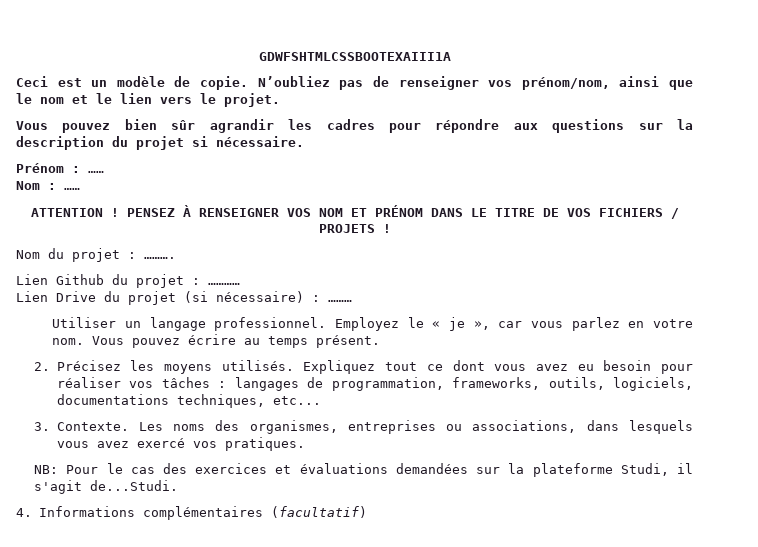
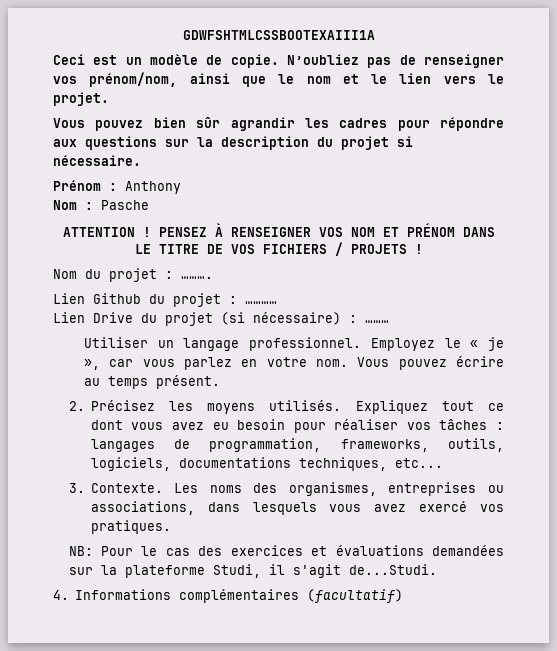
[88,171,104,173] …… -> [125,181,181,194] Anthony
[64,188,80,190] …… -> [101,200,149,210] Pasche

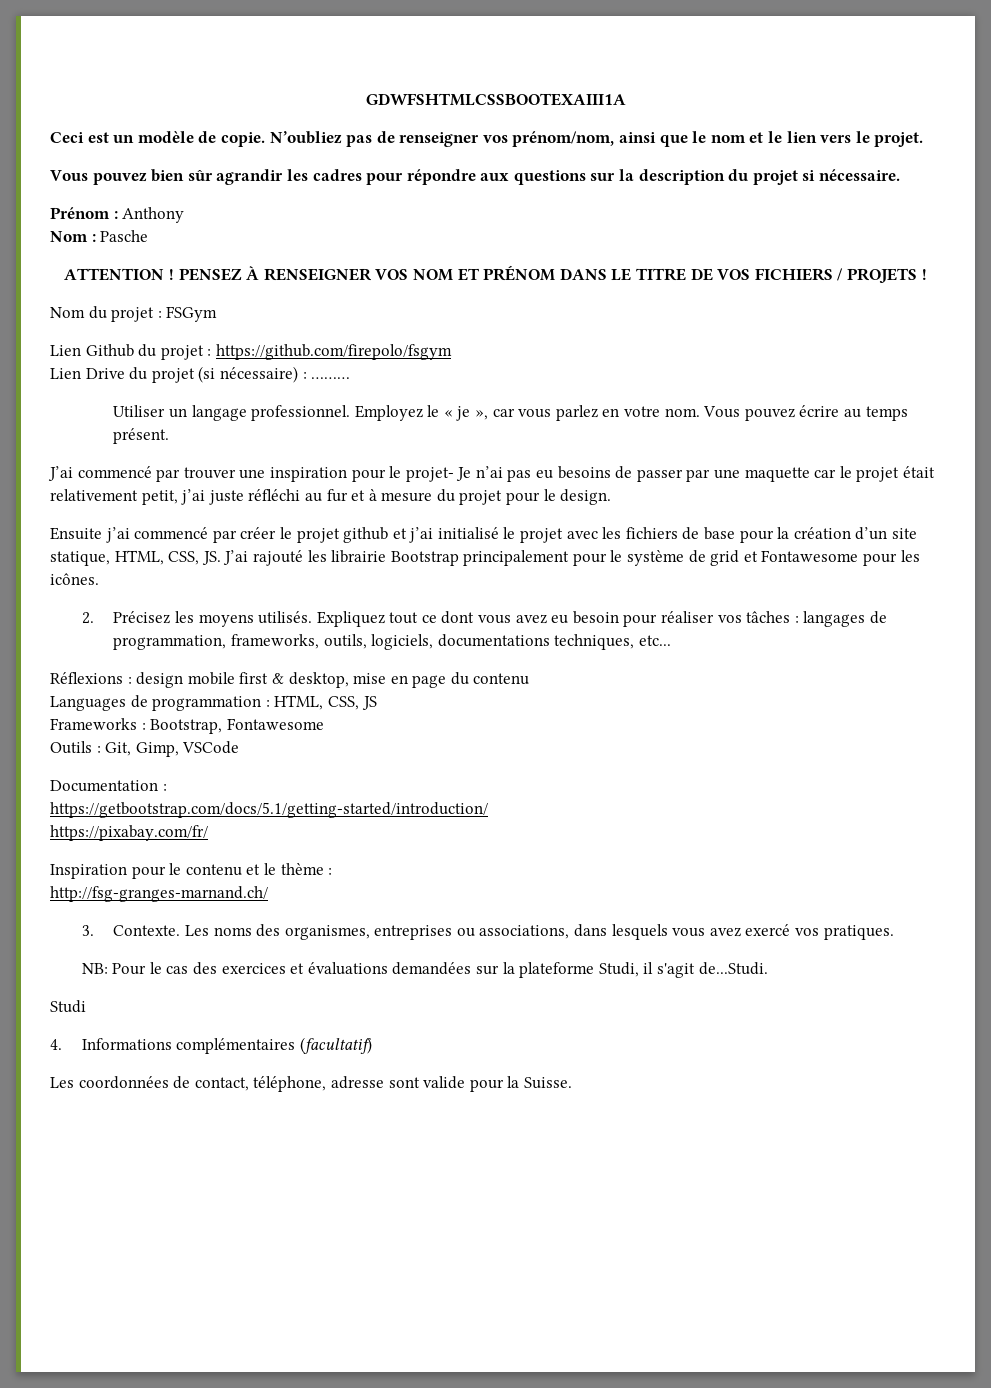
[181,276,213,279] ………. -> [166,306,218,322] FSGym
[245,301,277,304] ………… -> [215,344,452,360] https://github.com/firepolo/fsgym
(221, 382) none -> [48,466,935,482] [50,489,612,505] [50,527,917,543] [50,550,920,566] [50,573,99,585] // J’ai commencé par trouver une inspiration pour le projet- Je n’ai pas eu besoins de passer par une maquette car le projet était relativement petit, j’ai juste réfléchi au fur et à mesure du projet pour le design. // Ensuite j’ai commencé par créer le projet github et j’ai initialisé le projet avec les fichiers de base pour la création d’un site statique, HTML, CSS, JS. J’ai rajouté les librairie Bootstrap principalement pour le système de grid et Fontawesome pour les icônes.
(443, 463) none -> [50,672,530,688] [50,695,377,711] [50,718,324,734] [50,741,240,757] [50,780,167,792] [50,802,488,818] [50,825,208,841] [50,863,333,879] [50,886,268,902] // Réflexions : design mobile first & desktop, mise en page du contenu // Languages de programmation : HTML, CSS, JS // Frameworks : Bootstrap, Fontawesome // Outils : Git, Gimp, VSCode // Documentation : // https://getbootstrap.com/docs/5.1/getting-started/introduction/ // https://pixabay.com/fr/ // Inspiration pour le contenu et le thème : // http://fsg-granges-marnand.ch/
(437, 569) none -> [50,1000,86,1013] // Studi
(404, 596) none -> [50,1076,572,1092] // Les coordonnées de contact, téléphone, adresse sont valide pour la Suisse.

